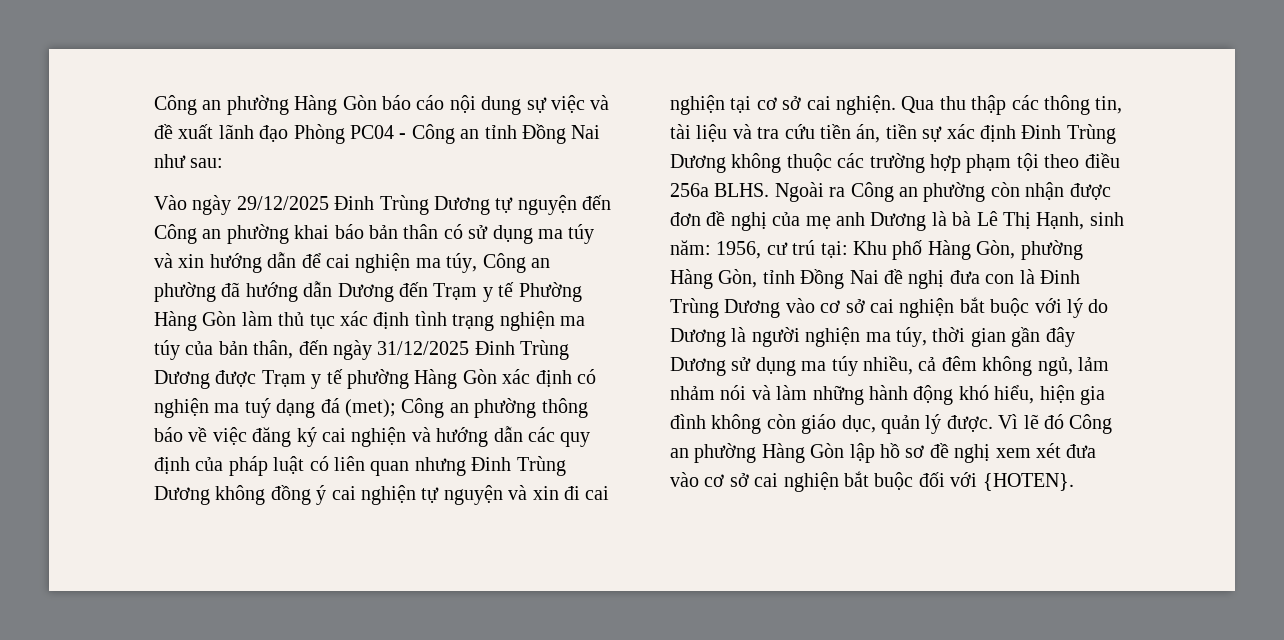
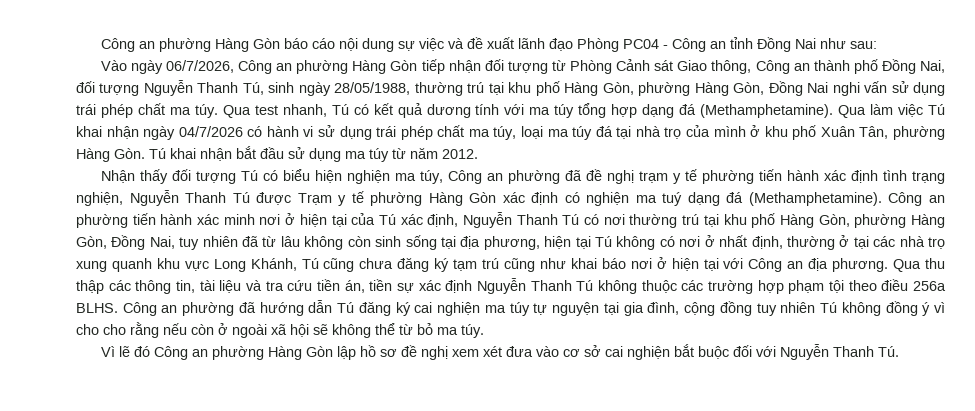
[236,195,612,215] [154,224,595,244] [154,252,350,273] 29/12/2025 Đinh Trùng Dương tự nguyện đến Công an phường khai báo bản thân có sử dụng ma túy và xin hướng dẫn để cai -> [165,59,946,74] [76,80,946,96] [76,103,946,118] [76,125,945,140] [76,146,478,162] [100,169,342,184] 06/7/2026, Công an phường Hàng Gòn tiếp nhận đối tượng từ Phòng Cảnh sát Giao thông, Công an thành phố Đồng Nai, đối tượng Nguyễn Thanh Tú, sinh ngày 28/05/1988, thường trú tại khu phố Hàng Gòn, phường Hàng Gòn, Đồng Nai nghi vấn sử dụng trái phép chất ma túy. Qua test nhanh, Tú có kết quả dương tính với ma túy tổng hợp dạng đá (Methamphetamine). Qua làm việc Tú khai nhận ngày 04/7/2026 có hành vi sử dụng trái phép chất ma túy, loại ma túy đá tại nhà trọ của mình ở khu phố Xuân Tân, phường Hàng Gòn. Tú khai nhận bắt đầu sử dụng ma túy từ năm 2012. // Nhận thấy đối tượng Tú có biểu hiện
[245,281,582,302] [154,311,585,331] [154,340,570,360] [154,370,210,389] hướng dẫn Dương đến Trạm y tế Phường Hàng Gòn làm thủ tục xác định tình trạng nghiện ma túy của bản thân, đến ngày 31/12/2025 Đinh Trùng Dương -> [585,169,945,184] [76,190,250,206] đề nghị trạm y tế phường tiến hành xác định tình trạng nghiện, Nguyễn Thanh Tú
[345,398,588,418] [154,426,591,447] [154,456,566,476] [154,485,610,505] [670,95,896,115] (met); Công an phường thông báo về việc đăng ký cai nghiện và hướng dẫn các quy định của pháp luật có liên quan nhưng Đinh Trùng Dương không đồng ý cai nghiện tự nguyện và xin đi cai nghiện tại cơ sở cai nghiện. -> [748,192,945,206] [76,212,946,228] [76,235,945,250] [76,257,889,272] (Methamphetamine). Công an phường tiến hành xác minh nơi ở hiện tại của Tú xác định, Nguyễn Thanh Tú có nơi thường trú tại khu phố Hàng Gòn, phường Hàng Gòn, Đồng Nai, tuy nhiên đã từ lâu không còn sinh sống tại địa phương, hiện tại Tú không có nơi ở nhất định, thường ở tại các nhà trọ xung quanh khu vực Long Khánh, Tú cũng chưa đăng ký tạm trú cũng như khai báo nơi ở hiện tại với Công an địa phương.
[1021,124,1116,144] [670,154,726,173] Đinh Trùng Dương -> [477,278,594,294] Nguyễn Thanh Tú
[774,182,1111,202] [670,211,1124,231] [670,240,1083,260] [670,269,1080,289] [670,297,1109,318] [670,327,1075,347] [670,356,1109,376] [670,385,1105,405] [670,414,993,434] Ngoài ra Công an phường còn nhận được đơn đề nghị của mẹ anh Dương là bà Lê Thị Hạnh, sinh năm: 1956, cư trú tại: Khu phố Hàng Gòn, phường Hàng Gòn, tỉnh Đồng Nai đề nghị đưa con là Đinh Trùng Dương vào cơ sở cai nghiện bắt buộc với lý do Dương là người nghiện ma túy, thời gian gần đây Dương sử dụng ma túy nhiều, cả đêm không ngủ, lảm nhảm nói và làm những hành động khó hiểu, hiện gia đình không còn giáo dục, quản lý được. -> [122,300,946,316] [76,322,484,338] Công an phường đã hướng dẫn Tú đăng ký cai nghiện ma túy tự nguyện tại gia đình, cộng đồng tuy nhiên Tú không đồng ý vì cho cho rằng nếu còn ở ngoài xã hội sẽ không thể từ bỏ ma túy. //
[982,473,1074,491] {HOTEN}. -> [779,344,899,360] Nguyễn Thanh Tú.

